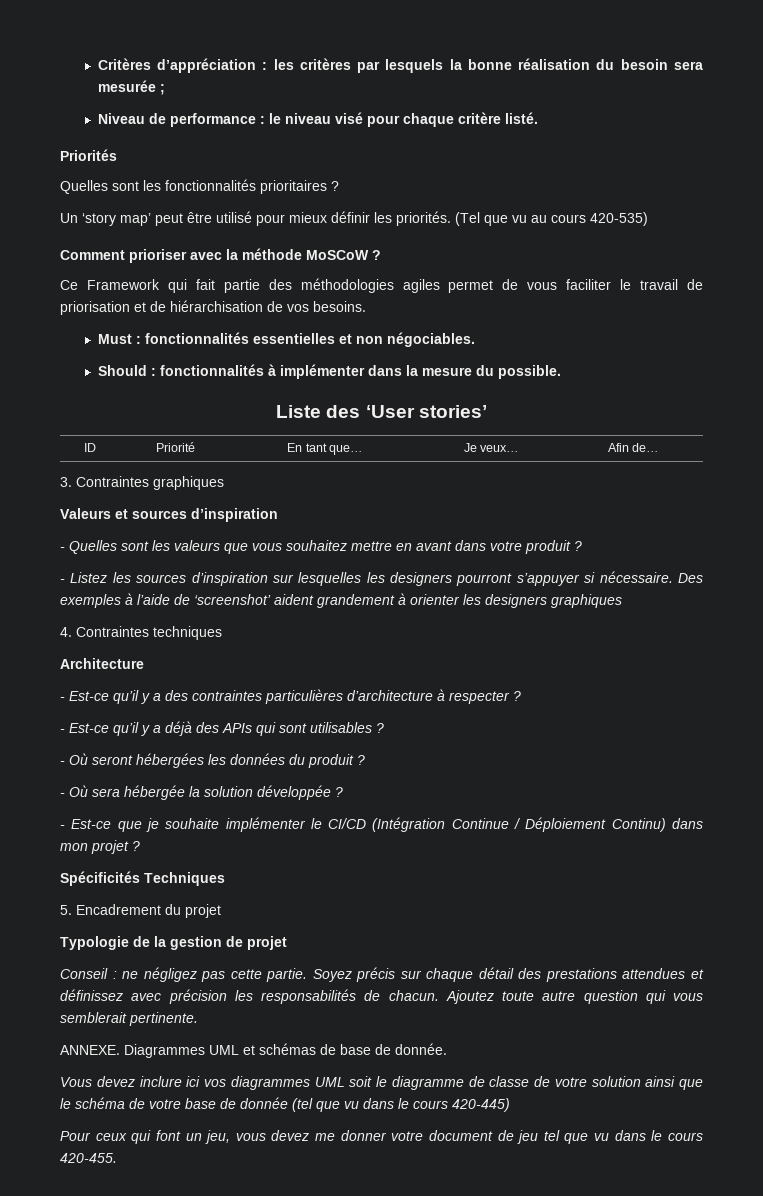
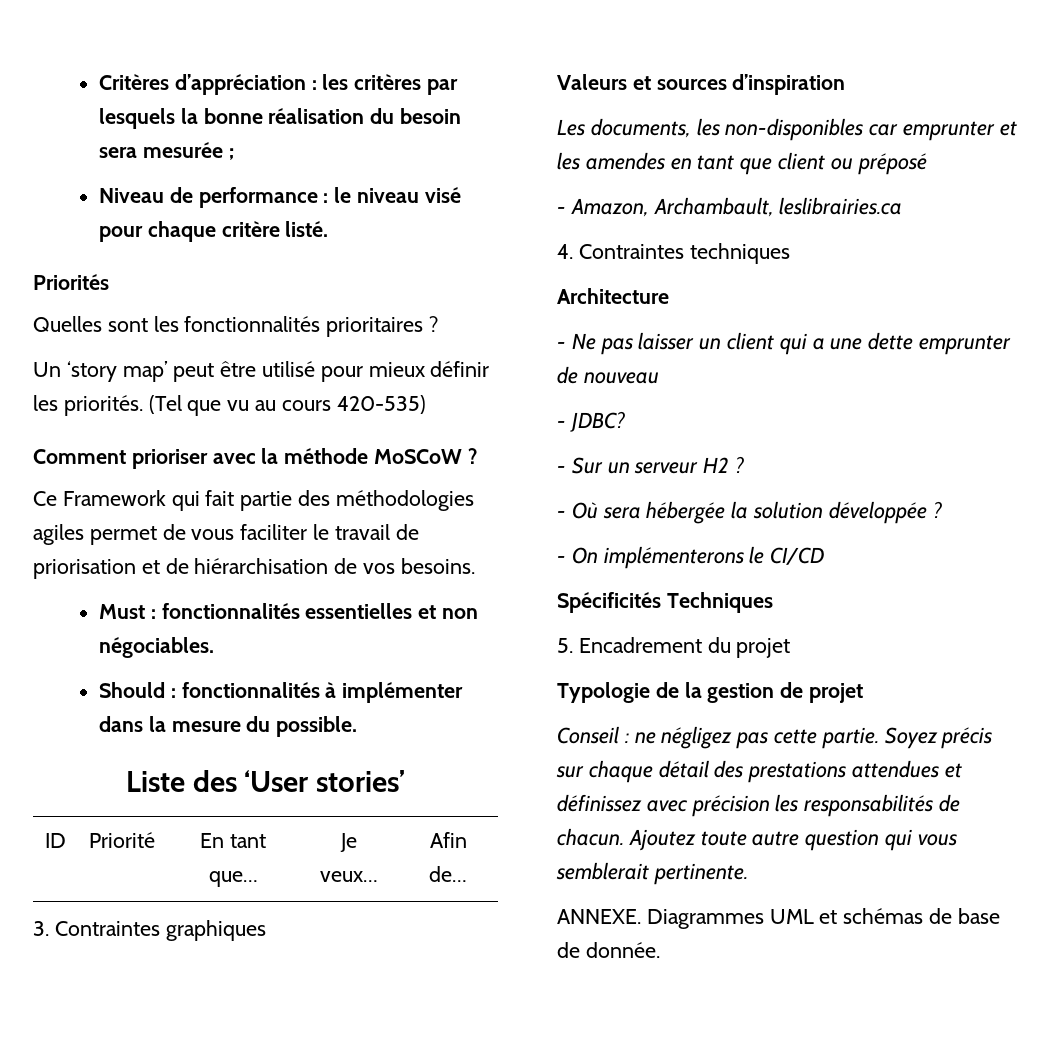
[60,540,582,554] [60,571,703,586] [60,593,622,608] - Quelles sont les valeurs que vous souhaitez mettre en avant dans votre produit ? // - Listez les sources d’inspiration sur lesquelles les designers pourront s’appuyer si nécessaire. Des exemples à l’aide de ‘screenshot’ aident grandement à orienter les designers graphiques -> [557,118,1017,141] [557,152,927,175] [557,197,903,217] Les documents, les non-disponibles car emprunter et les amendes en tant que client ou préposé // - Amazon, Archambault, leslibrairies.ca
[69,689,521,704] [60,721,384,736] [60,753,354,768] Est-ce qu’il y a des contraintes particulières d’architecture à respecter ? // - Est-ce qu’il y a déjà des APIs qui sont utilisables ? // - Où seront hébergées les données du produit -> [571,332,1012,355] [557,366,659,384] [557,411,625,432] [557,457,730,474] Ne pas laisser un client qui a une dette emprunter de nouveau // - JDBC? // - Sur un serveur H2
[71,817,703,832] [60,840,140,854] Est-ce que je souhaite implémenter le CI/CD (Intégration Continue / Déploiement Continu) dans mon projet ? -> [571,546,825,569] On implémenterons le CI/CD
[60,1076,703,1090] [60,1097,510,1112] [60,1130,704,1144] [60,1153,117,1163] // Vous devez inclure ici vos diagrammes UML soit le diagramme de classe de votre solution ainsi que le schéma de votre base de donnée (tel que vu dans le cours 420-445) // Pour ceux qui font un jeu, vous devez me donner votre document de jeu tel que vu dans le cours 420-455. -> (660, 950) none

